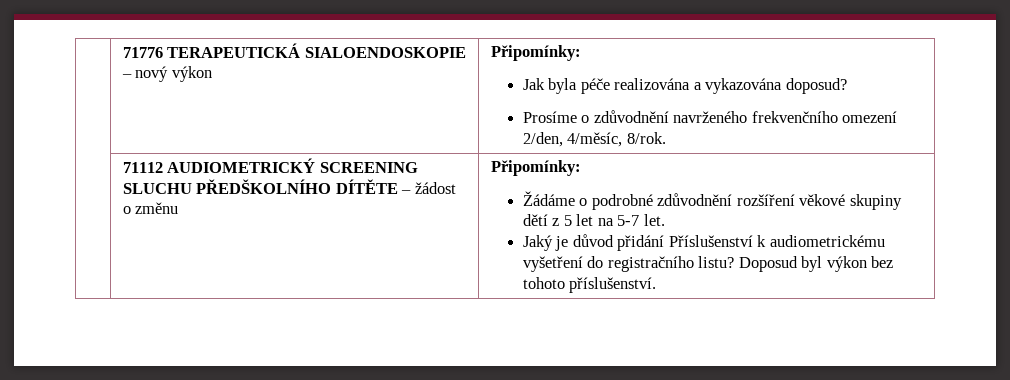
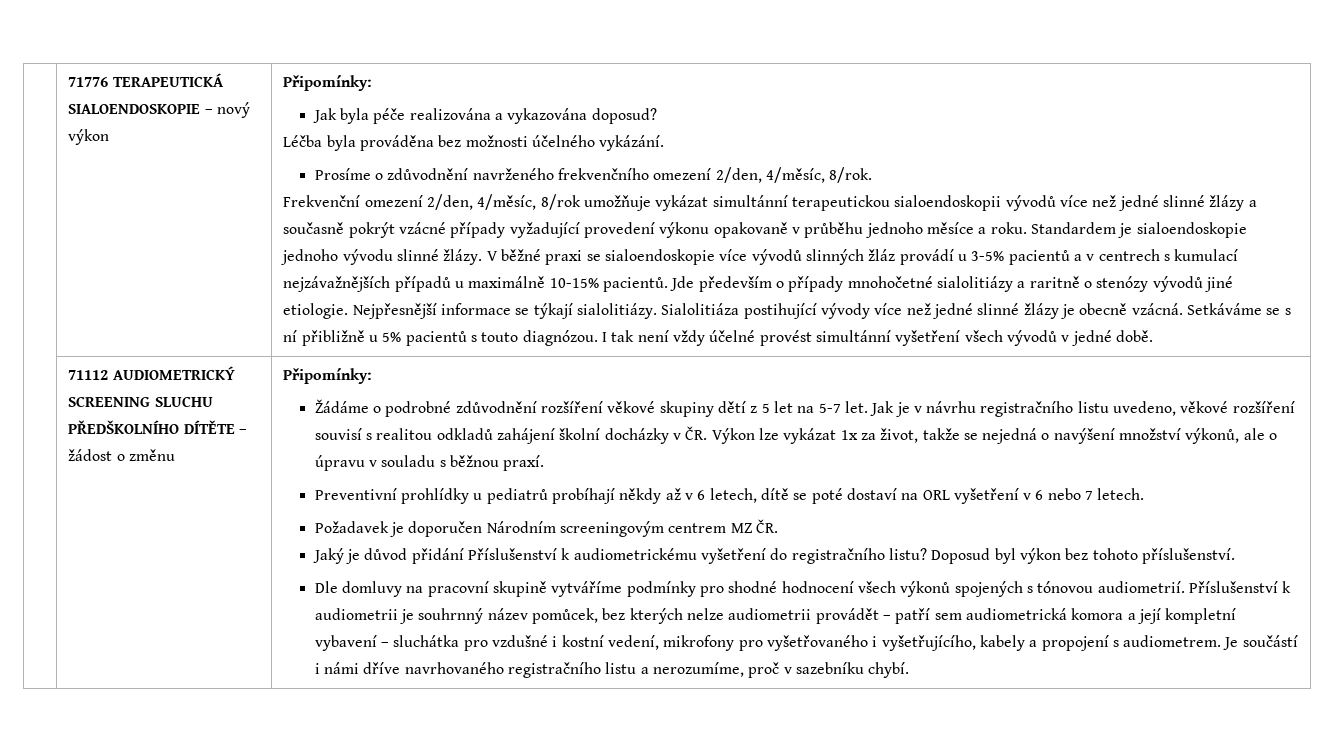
(847, 86) none -> [283,135,665,151] // Léčba byla prováděna bez možnosti účelného vykázání.
(666, 138) none -> [283,194,1257,211] [283,222,1247,238] [281,249,1239,265] [283,276,1233,292] [283,303,1291,319] [283,330,1153,346] // Frekvenční omezení 2/den, 4/měsíc, 8/rok umožňuje vykázat simultánní terapeutickou sialoendoskopii vývodů více než jedné slinné žlázy a současně pokrýt vzácné případy vyžadující provedení výkonu opakovaně v průběhu jednoho měsíce a roku. Standardem je sialoendoskopie jednoho vývodu slinné žlázy. V běžné praxi se sialoendoskopie více vývodů slinných žláz provádí u 3-5% pacientů a v centrech s kumulací nejzávažnějších případů u maximálně 10-15% pacientů. Jde především o případy mnohočetné sialolitiázy a raritně o stenózy vývodů jiné etiologie. Nejpřesnější informace se týkají sialolitiázy. Sialolitiáza postihující vývody více než jedné slinné žlázy je obecně vzácná. Setkáváme se s ní přibližně u 5% pacientů s touto diagnózou. I tak není vždy účelné provést simultánní vyšetření všech vývodů v jedné době.
(665, 220) none -> [870,401,1295,417] [314,426,1278,444] [314,455,545,471] [314,488,1145,504] [314,519,778,537] Jak je v návrhu registračního listu uvedeno, věkové rozšíření souvisí s realitou odkladů zahájení školní docházky v ČR. Výkon lze vykázat 1x za život, takže se nejedná o navýšení množství výkonů, ale o úpravu v souladu s běžnou praxí. // Preventivní prohlídky u pediatrů probíhají někdy až v 6 letech, dítě se poté dostaví na ORL vyšetření v 6 nebo 7 letech. // Požadavek je doporučen Národním screeningovým centrem MZ ČR.
(657, 285) none -> [314,581,1292,597] [314,608,1237,624] [314,635,1298,651] [314,662,910,678] // Dle domluvy na pracovní skupině vytváříme podmínky pro shodné hodnocení všech výkonů spojených s tónovou audiometrií. Příslušenství k audiometrii je souhrnný název pomůcek, bez kterých nelze audiometrii provádět – patří sem audiometrická komora a její kompletní vybavení – sluchátka pro vzdušné i kostní vedení, mikrofony pro vyšetřovaného i vyšetřujícího, kabely a propojení s audiometrem. Je součástí i námi dříve navrhovaného registračního listu a nerozumíme, proč v sazebníku chybí.

